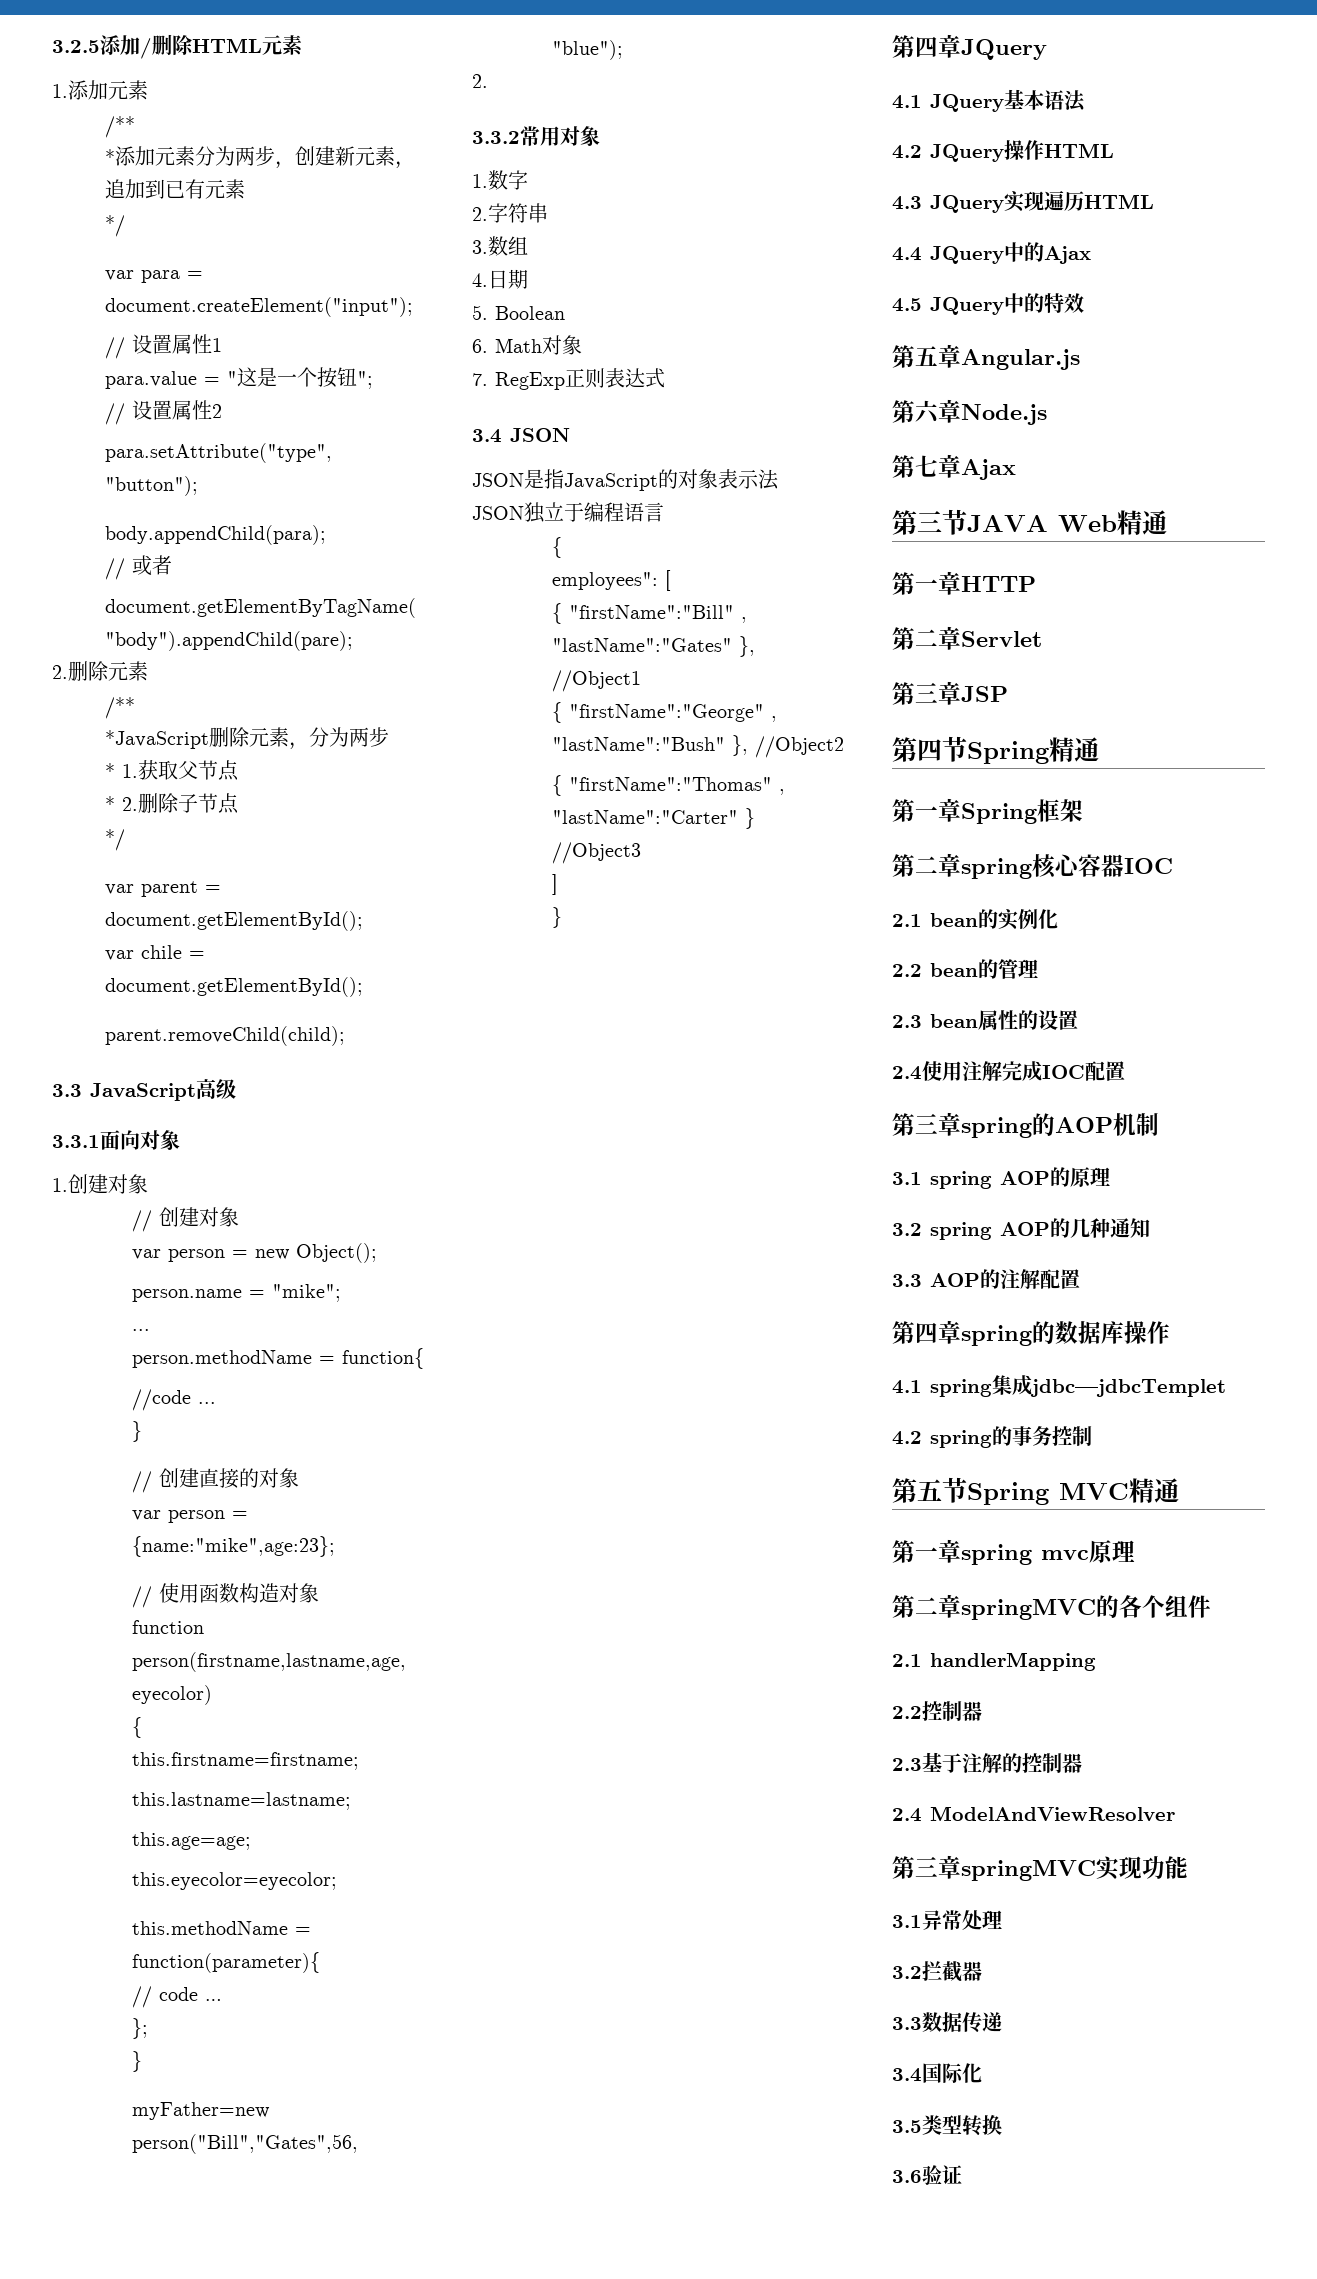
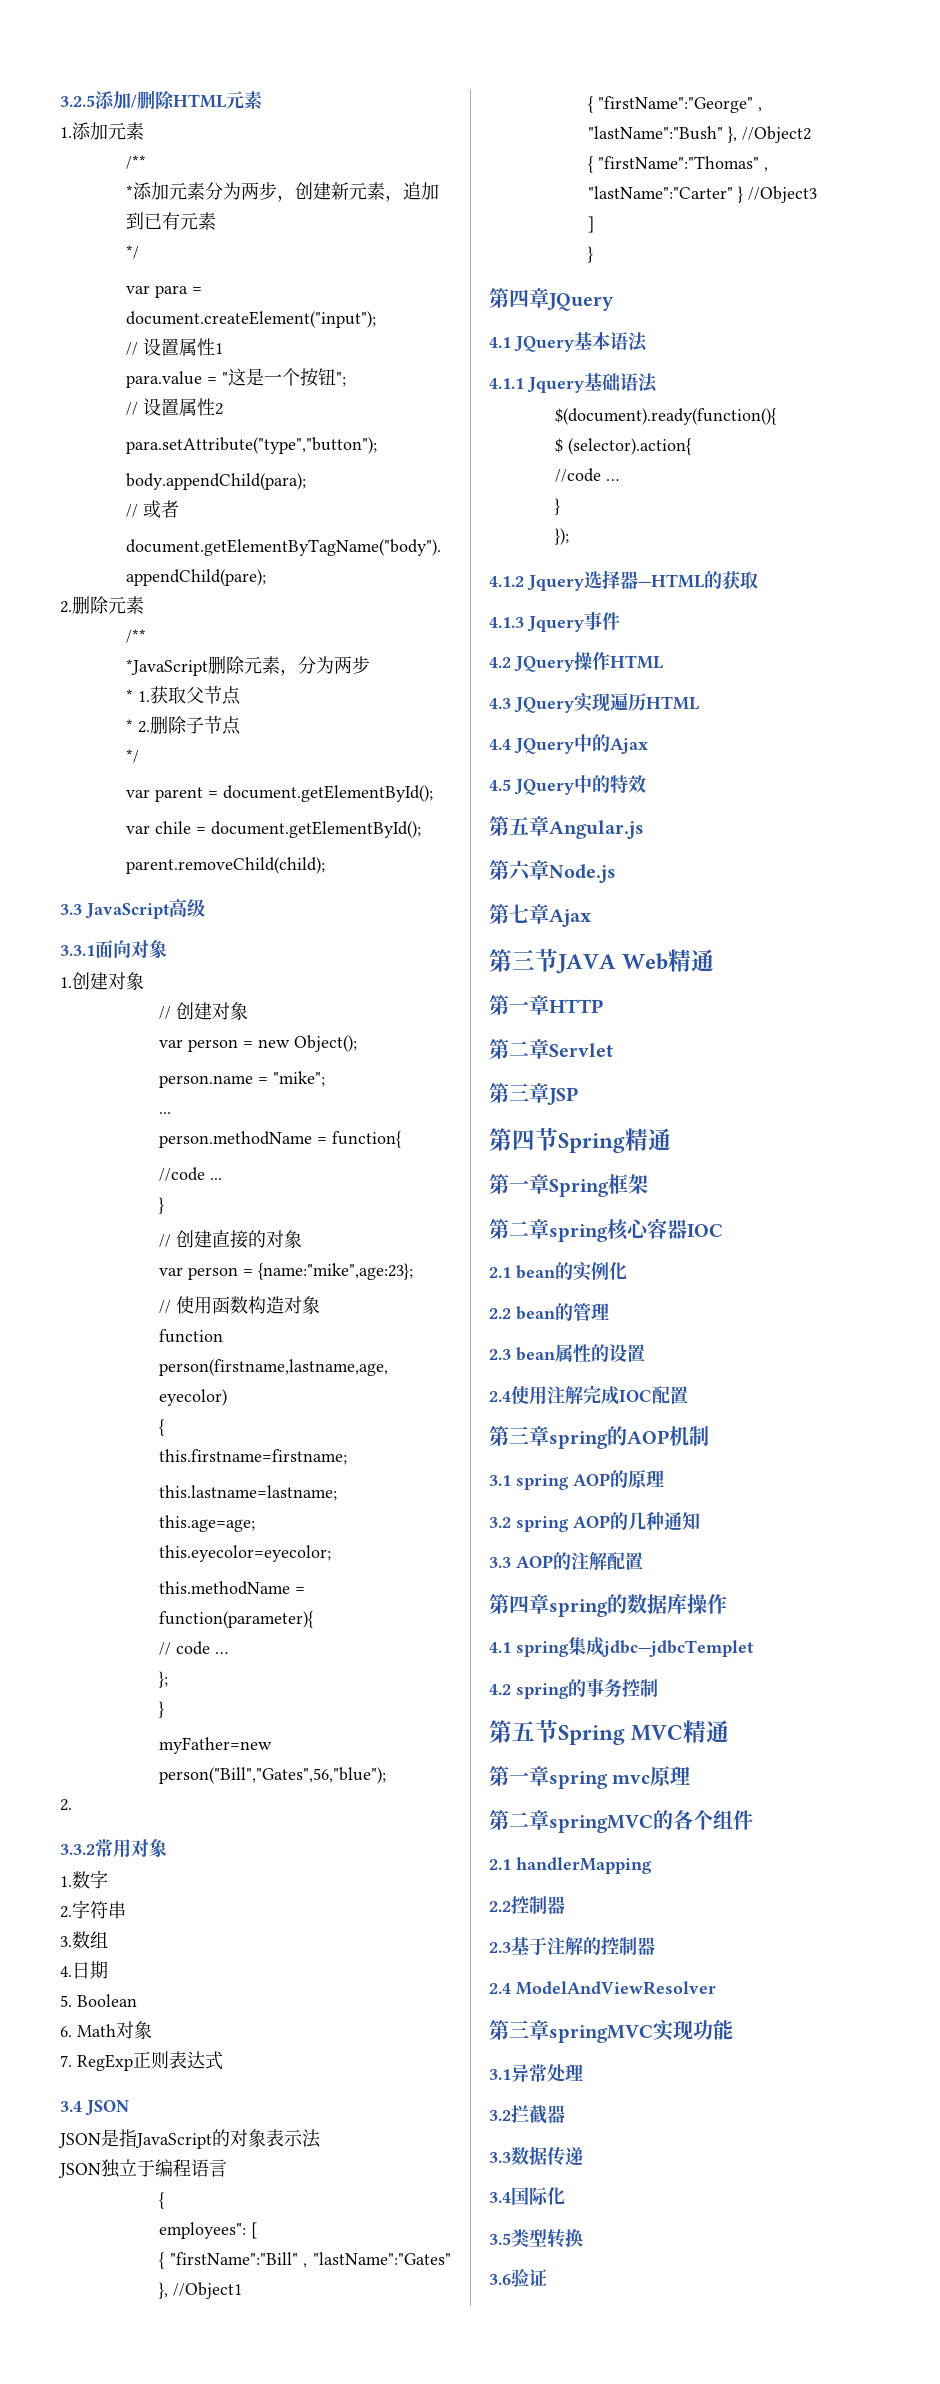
(1086, 101) none -> [489,373,658,393] [555,408,777,425] [555,438,692,455] [555,468,620,482] [555,498,561,515] [555,528,570,545] [489,570,758,591] [489,611,620,632] // 4.1.1 Jquery基础语法 // $(document).ready(function(){ // $ (selector).action{ // //code … // } // }); // 4.1.2 Jquery选择器—HTML的获取 // 4.1.3 Jquery事件

